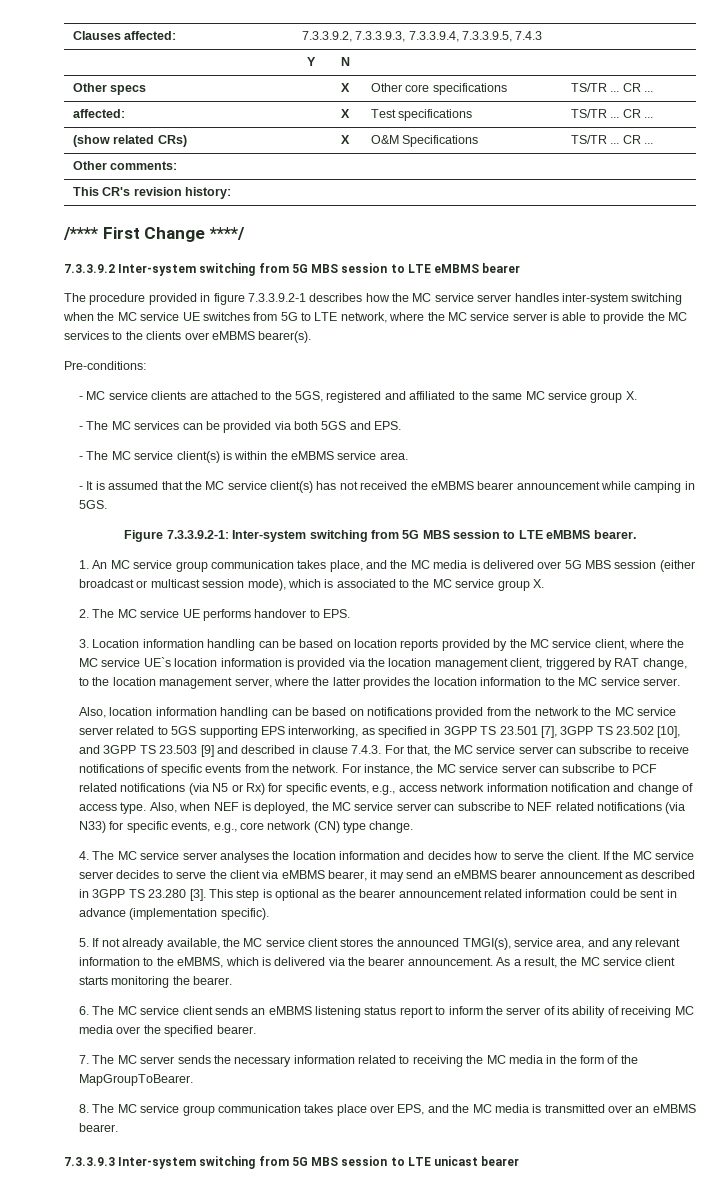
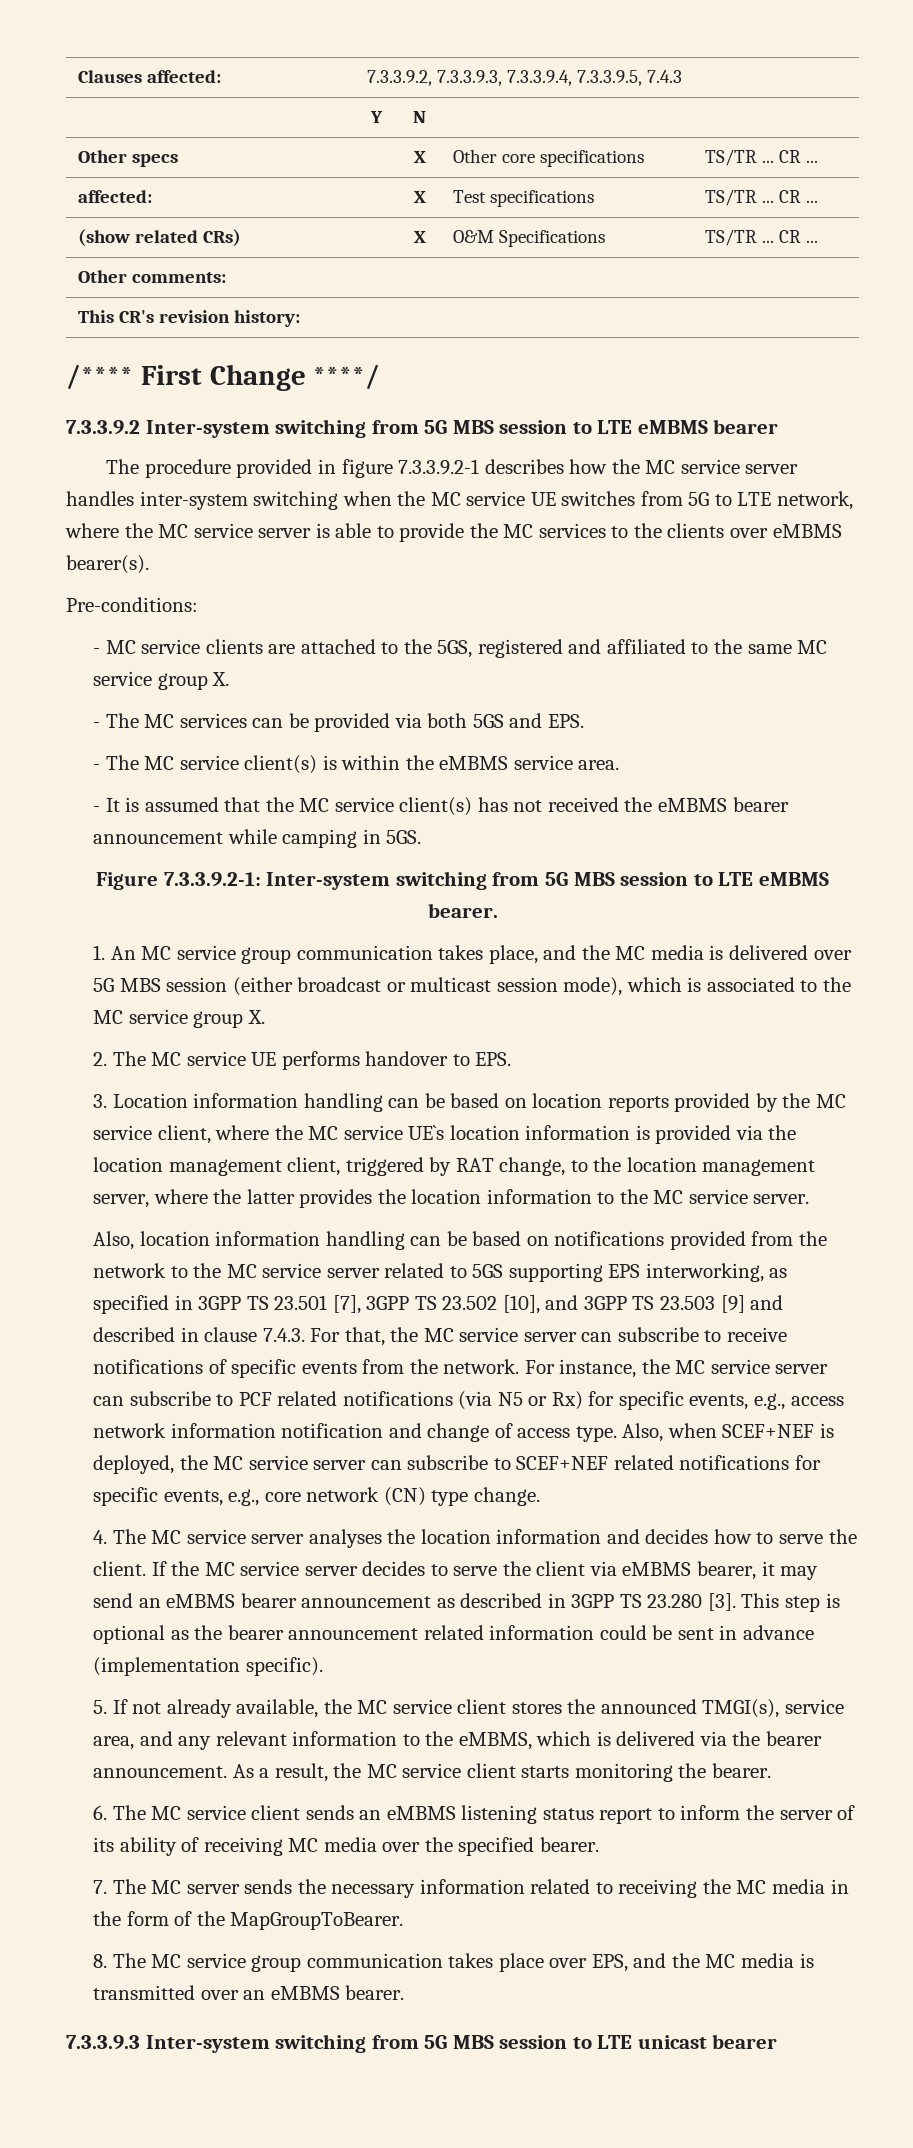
[213,802,239,811] NEF -> [722,1424,815,1438] SCEF+NEF
[527,802,686,814] [79,821,107,833] NEF related notifications (via N33) -> [516,1455,790,1470] SCEF+NEF related notifications

